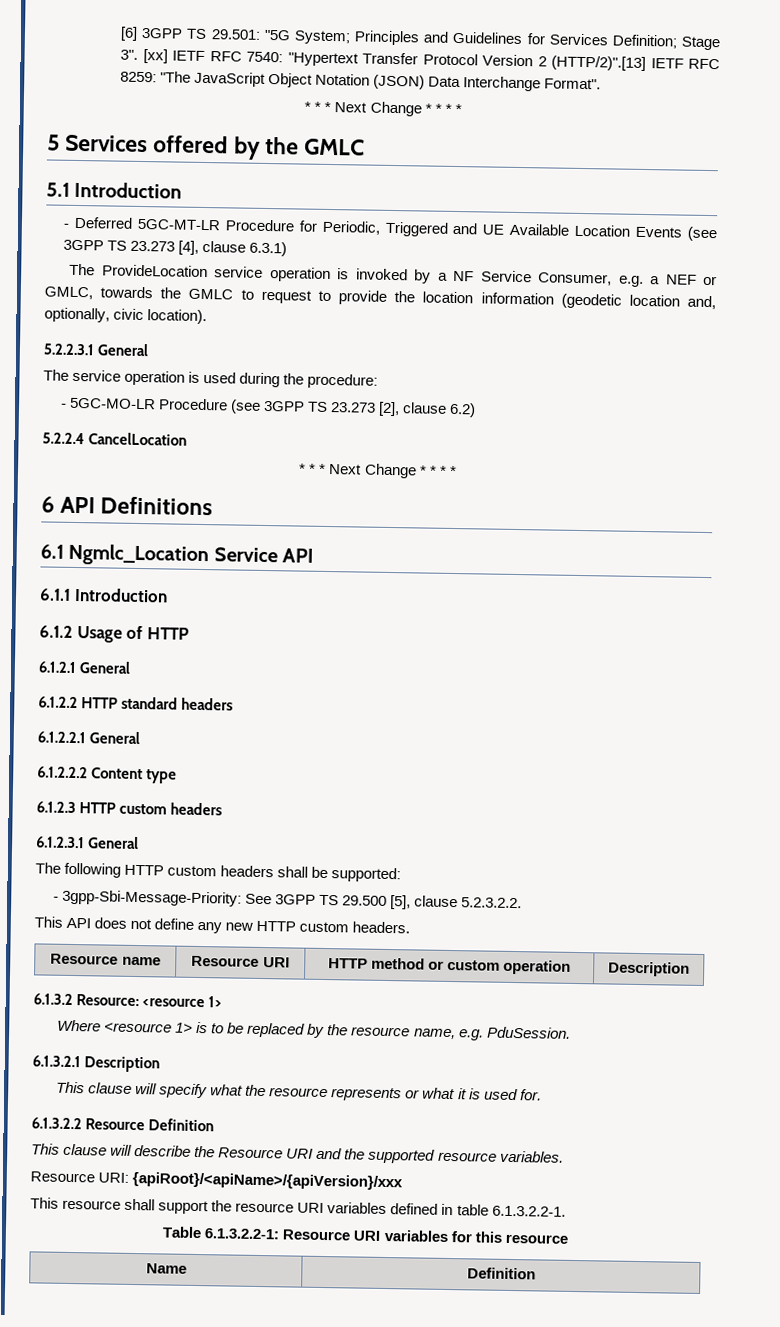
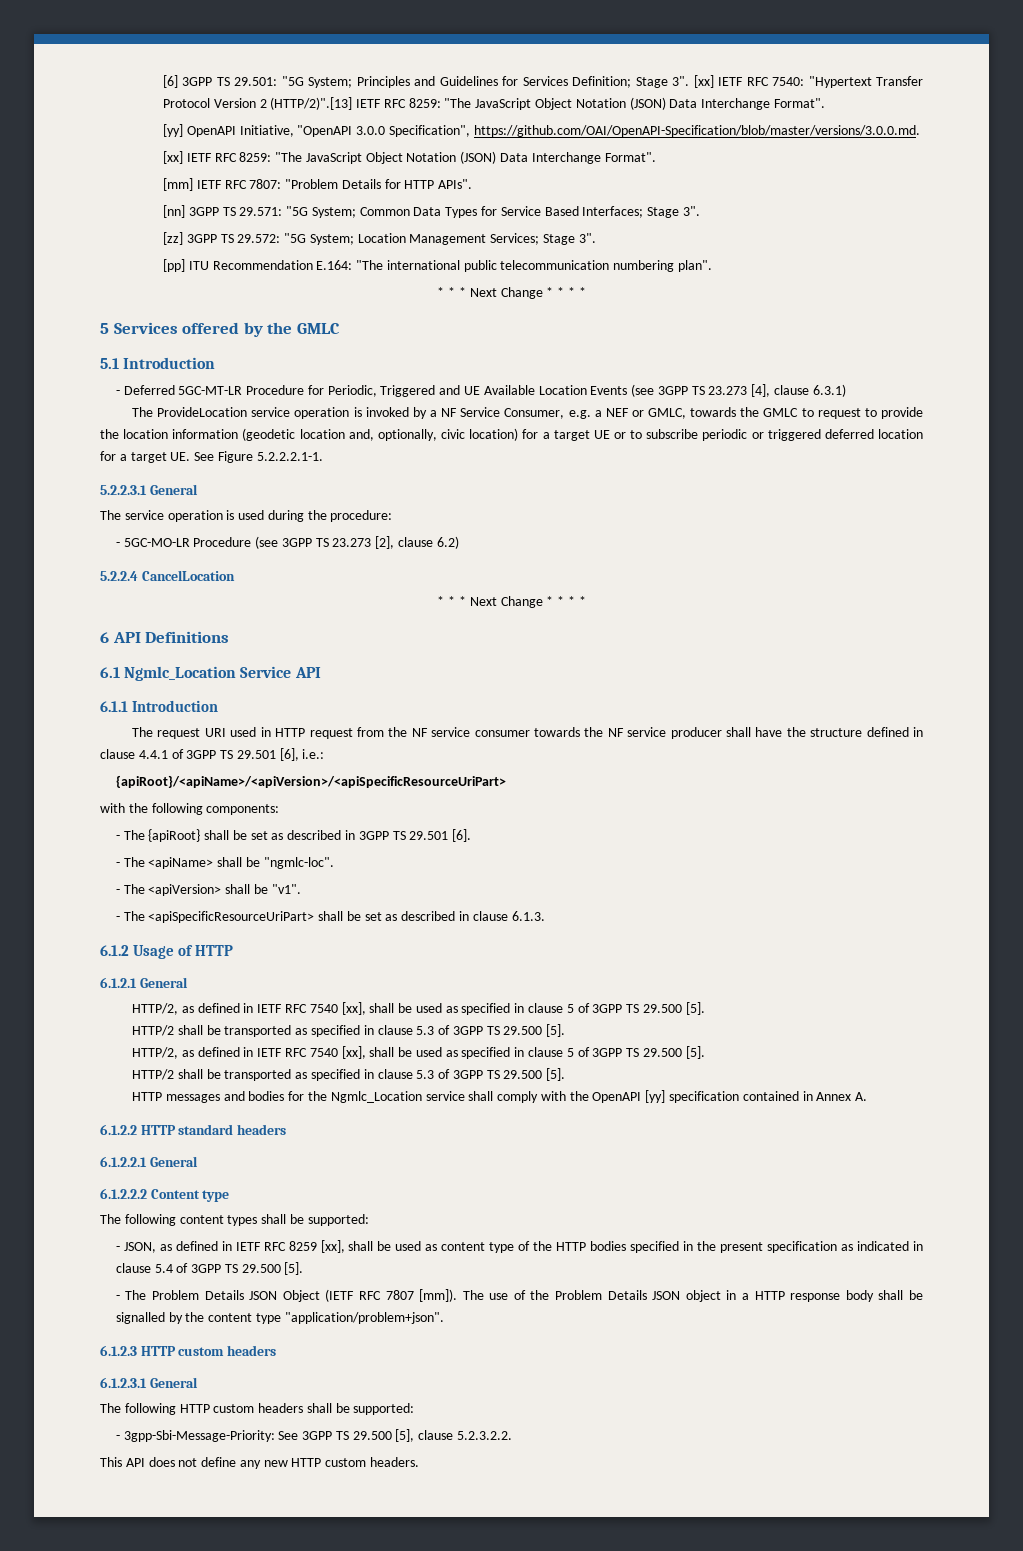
(602, 84) none -> [163,124,920,137] [163,151,656,164] [163,178,473,191] [163,205,700,218] [163,232,596,245] [163,259,713,272] // [yy] OpenAPI Initiative, "OpenAPI 3.0.0 Specification", https://github.com/OAI/OpenAPI-Specification/blob/master/versions/3.0.0.md. // [xx] IETF RFC 8259: "The JavaScript Object Notation (JSON) Data Interchange Format". // [mm] IETF RFC 7807: "Problem Details for HTTP APIs". // [nn] 3GPP TS 29.571: "5G System; Common Data Types for Service Based Interfaces; Stage 3". // [zz] 3GPP TS 29.572: "5G System; Location Management Services; Stage 3". // [pp] ITU Recommendation E.164: "The international public telecommunication numbering plan".
[147,309,208,325] location). -> [469,428,923,441] [100,451,323,463] location) for a target UE or to subscribe periodic or triggered deferred location for a target UE. See Figure 5.2.2.2.1-1.
(168, 595) none -> [132,727,923,739] [100,748,325,761] [115,775,506,788] [100,803,280,815] [115,829,472,842] [115,857,334,869] [115,884,301,896] [115,911,545,923] // The request URI used in HTTP request from the NF service consumer towards the NF service producer shall have the structure defined in clause 4.4.1 of 3GPP TS 29.501 [6], i.e.: // {apiRoot}/<apiName>/<apiVersion>/<apiSpecificResourceUriPart> // with the following components: // - The {apiRoot} shall be set as described in 3GPP TS 29.501 [6]. // - The <apiName> shall be "ngmlc-loc". // - The <apiVersion> shall be "v1". // - The <apiSpecificResourceUriPart> shall be set as described in clause 6.1.3.
(131, 667) none -> [132,1002,705,1015] [132,1024,566,1037] [132,1046,705,1059] [132,1068,566,1081] [132,1090,868,1103] // HTTP/2, as defined in IETF RFC 7540 [xx], shall be used as specified in clause 5 of 3GPP TS 29.500 [5]. // HTTP/2 shall be transported as specified in clause 5.3 of 3GPP TS 29.500 [5]. // HTTP/2, as defined in IETF RFC 7540 [xx], shall be used as specified in clause 5 of 3GPP TS 29.500 [5]. // HTTP/2 shall be transported as specified in clause 5.3 of 3GPP TS 29.500 [5]. // HTTP messages and bodies for the Ngmlc_Location service shall comply with the OpenAPI [yy] specification contained in Annex A.
(178, 776) none -> [100,1214,369,1226] [115,1240,923,1253] [115,1262,304,1275] [115,1289,923,1302] [115,1312,444,1324] // The following content types shall be supported: // - JSON, as defined in IETF RFC 8259 [xx], shall be used as content type of the HTTP bodies specified in the present specification as indicated in clause 5.4 of 3GPP TS 29.500 [5]. // - The Problem Details JSON Object (IETF RFC 7807 [mm]). The use of the Problem Details JSON object in a HTTP response body shall be signalled by the content type "application/problem+json".
[50,953,161,966] [191,955,290,968] [327,957,572,975] [608,961,690,977] [33,993,223,1008] [57,1019,571,1041] [32,1055,161,1073] [56,1081,542,1102] [31,1117,215,1132] [31,1143,564,1164] [30,1171,404,1191] [30,1197,566,1217] [162,1226,568,1244] [145,1263,187,1274] [466,1267,536,1280] // Resource name | Resource URI | HTTP method or custom operation | Description // 6.1.3.2 Resource: <resource 1> // Where <resource 1> is to be replaced by the resource name, e.g. PduSession. // 6.1.3.2.1 Description // This clause will specify what the resource represents or what it is used for. // 6.1.3.2.2 Resource Definition // This clause will describe the Resource URI and the supported resource variables. // Resource URI: {apiRoot}/<apiName>/{apiVersion}/xxx // This resource shall support the resource URI variables defined in table 6.1.3.2.2-1. // Table 6.1.3.2.2-1: Resource URI variables for this resource // Name | Definition -> (420, 1462) none

